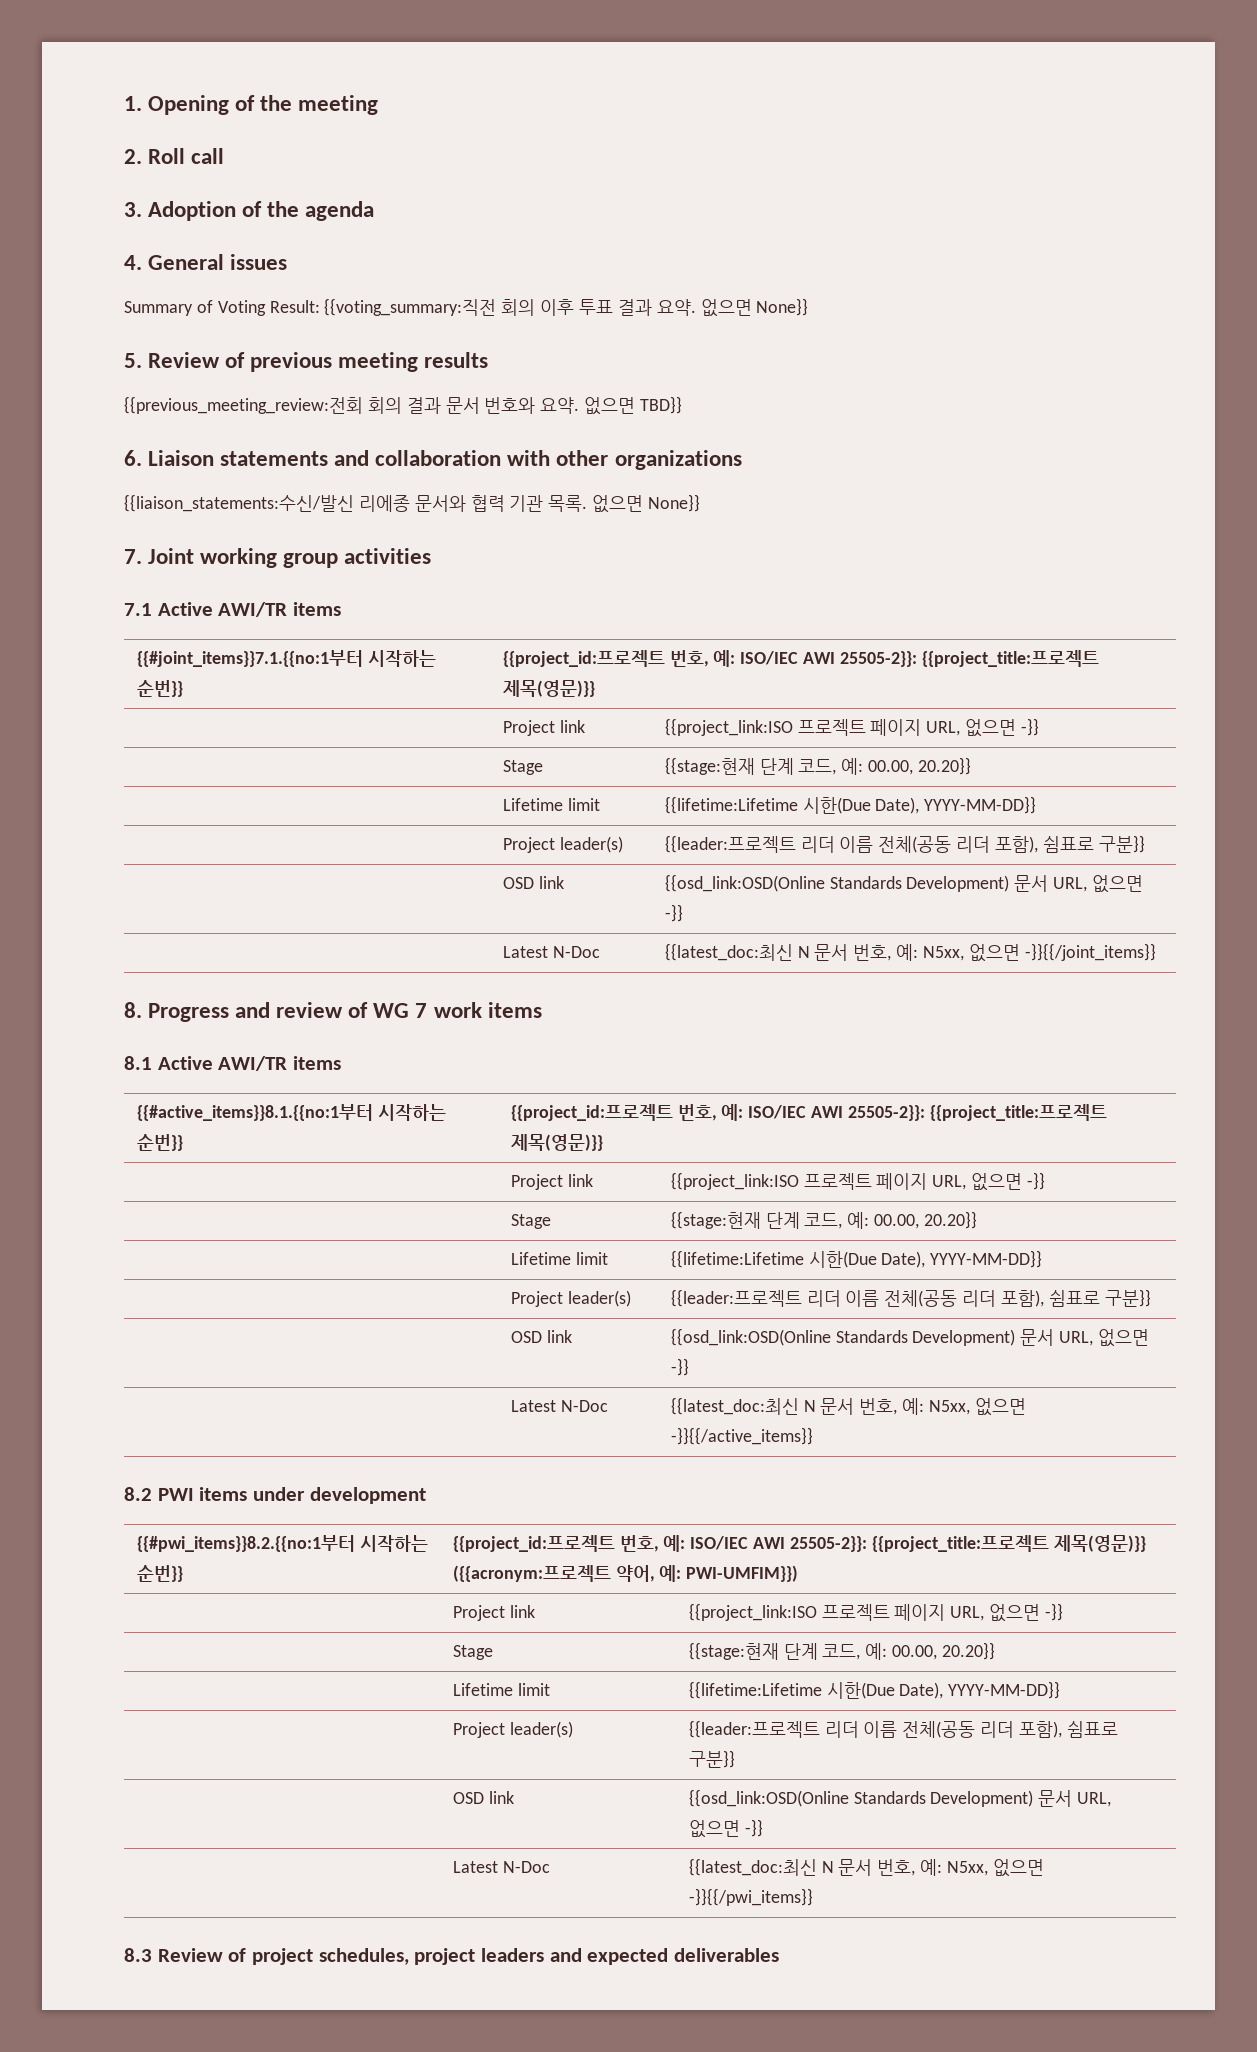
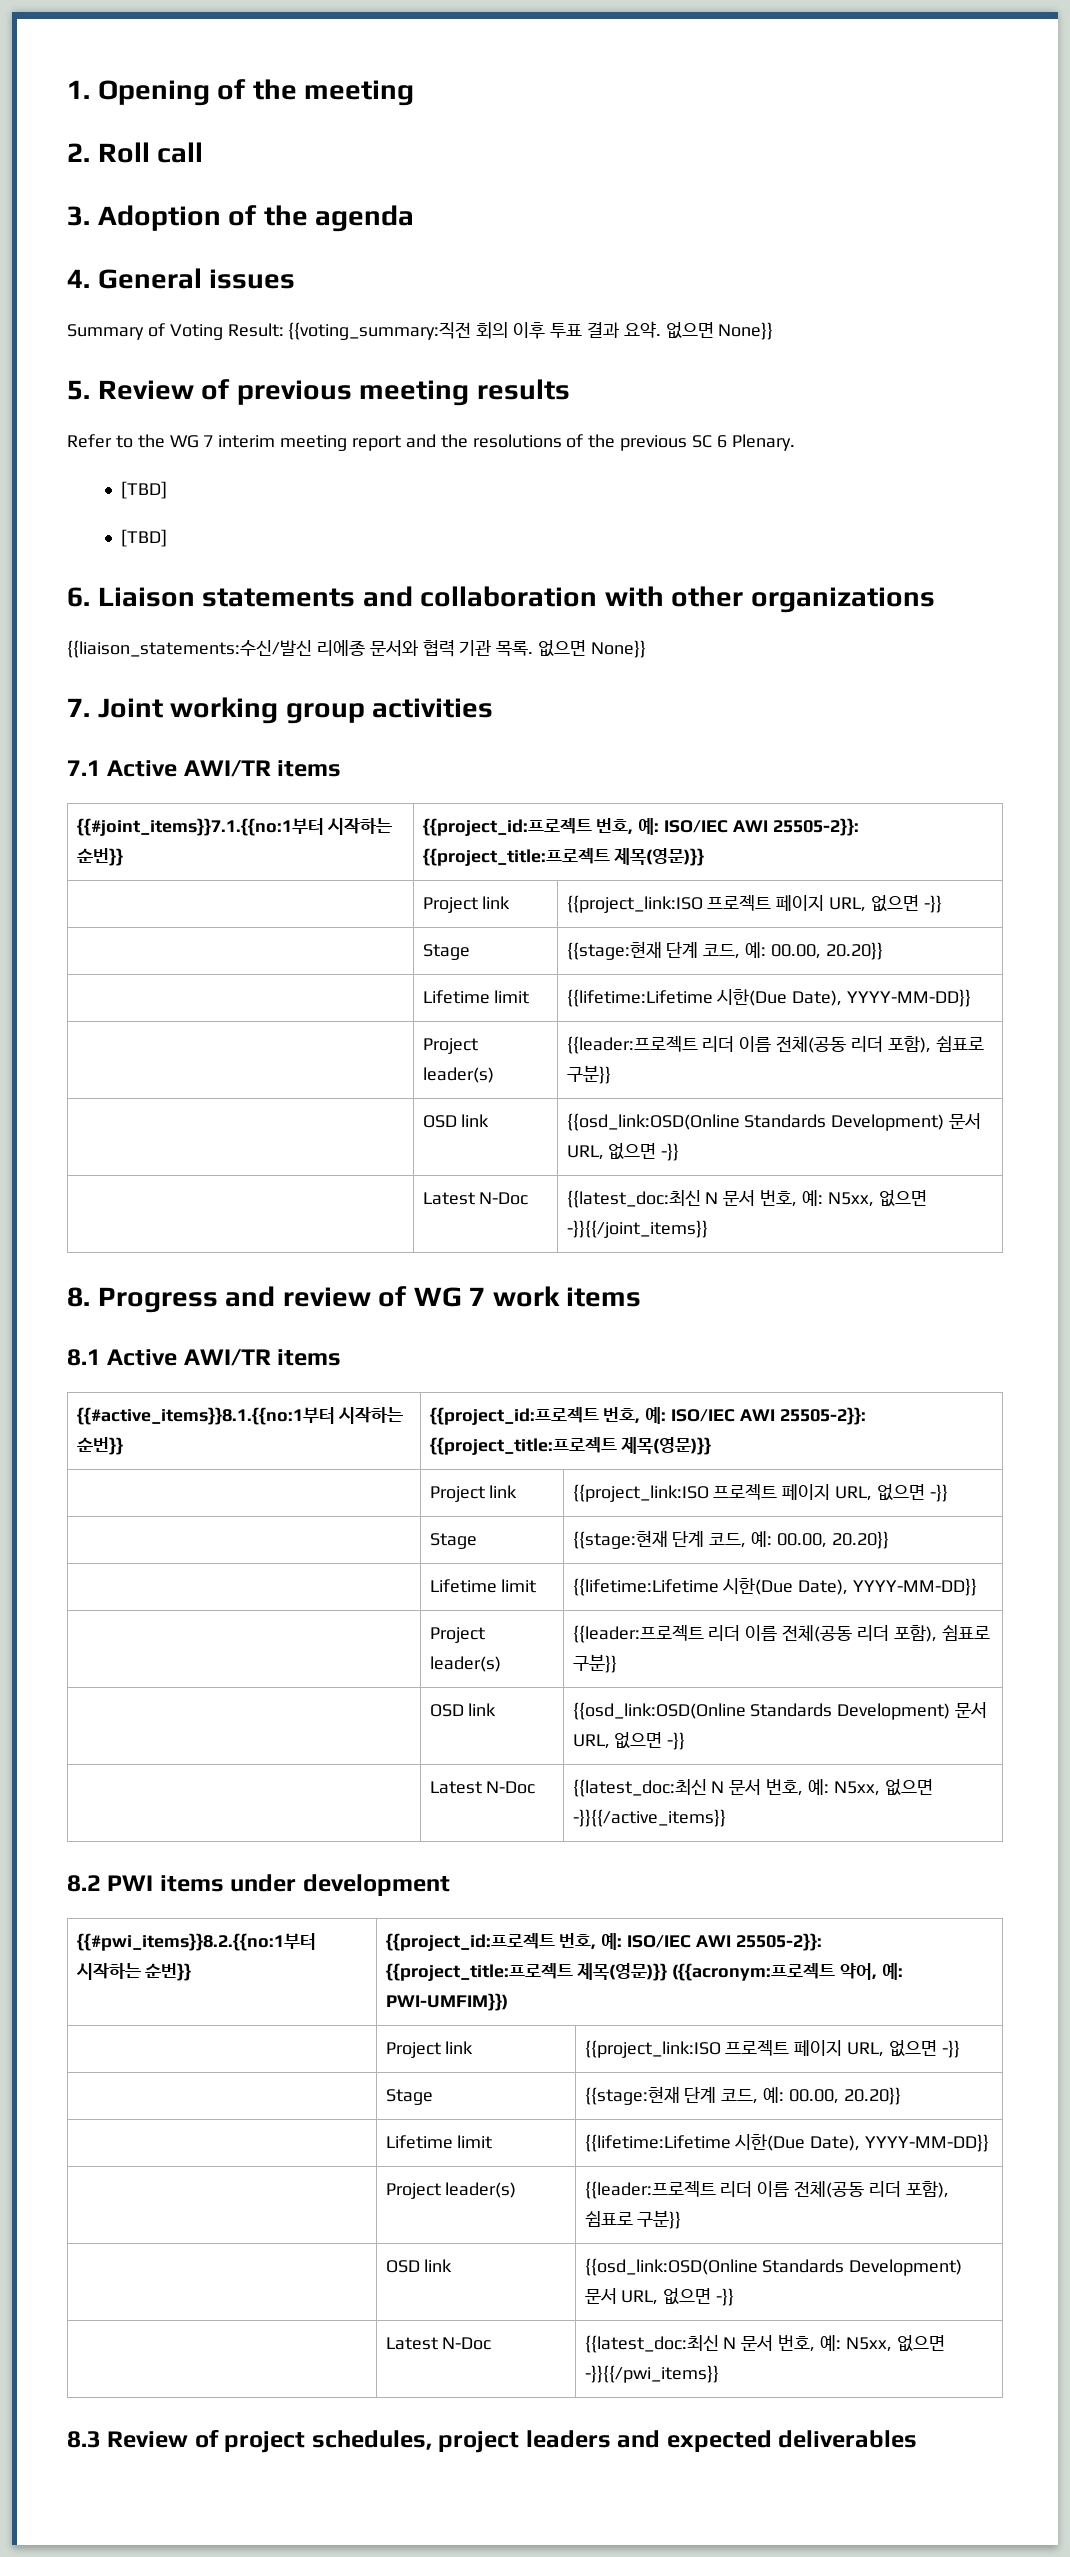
[124,396,683,415] {{previous_meeting_review:전회 회의 결과 문서 번호와 요약. 없으면 TBD}} -> [67,434,795,451] [120,481,167,499] [120,529,167,547] Refer to the WG 7 interim meeting report and the resolutions of the previous SC 6 Plenary. // [TBD] // [TBD]

